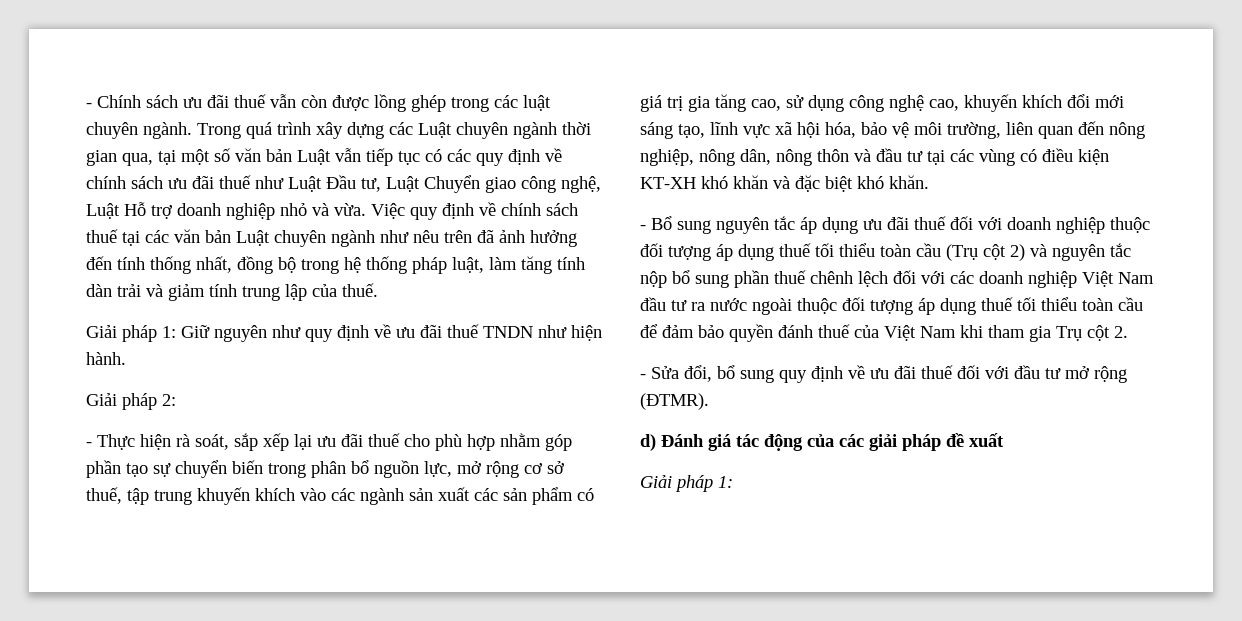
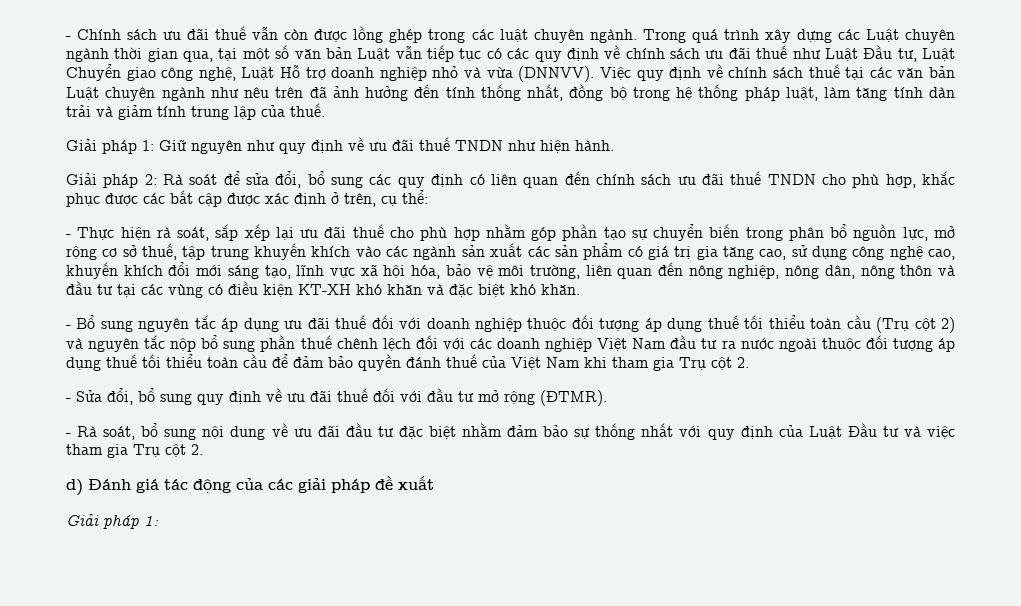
[334,203,366,216] vừa. -> [486,66,595,82] vừa (DNNVV).
(176, 400) none -> [163,171,955,188] [66,190,428,207] Rà soát để sửa đổi, bổ sung các quy định có liên quan đến chính sách ưu đãi thuế TNDN cho phù hợp, khắc phục được các bất cập được xác định ở trên, cụ thể:
(709, 401) none -> [66,423,955,440] [66,444,203,458] // - Rà soát, bổ sung nội dung về ưu đãi đầu tư đặc biệt nhằm đảm bảo sự thống nhất với quy định của Luật Đầu tư và việc tham gia Trụ cột 2.

